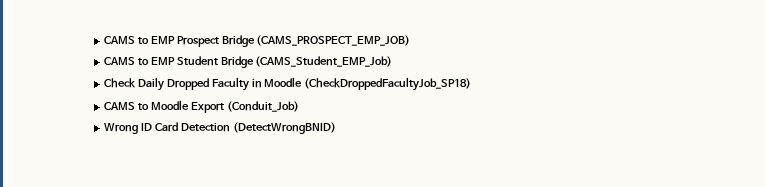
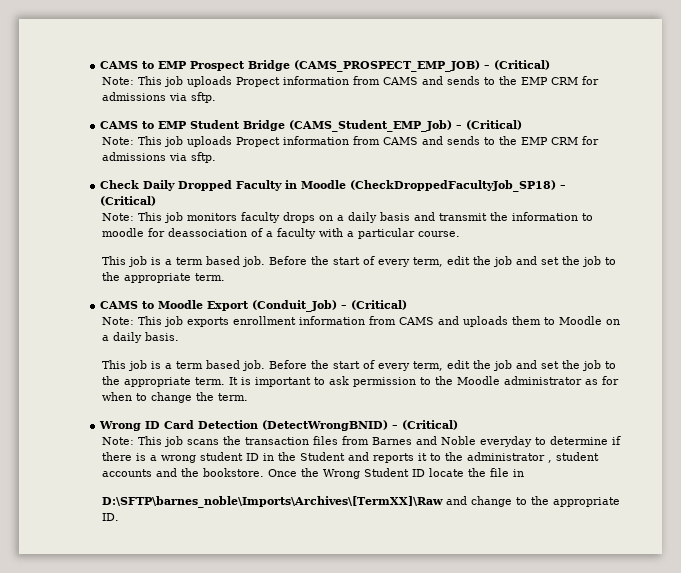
(411, 40) none -> [483,60,550,70] [102,76,600,87] [102,92,217,103] – (Critical) // Note: This job uploads Propect information from CAMS and sends to the EMP CRM for admissions via sftp.
(393, 61) none -> [455,120,522,130] [102,136,600,147] [102,152,217,163] – (Critical) // Note: This job uploads Propect information from CAMS and sends to the EMP CRM for admissions via sftp.
(472, 84) none -> [559,185,566,189] [99,196,156,206] [102,212,594,223] [102,228,461,239] [102,256,617,267] [102,272,226,283] – (Critical) // Note: This job monitors faculty drops on a daily basis and transmit the information to moodle for deassociation of a faculty with a particular course. // This job is a term based job. Before the start of every term, edit the job and set the job to the appropriate term.
(299, 106) none -> [340,300,407,310] [102,316,621,327] [102,332,180,343] [102,360,617,371] [102,376,620,387] [102,392,249,403] – (Critical) // Note: This job exports enrollment information from CAMS and uploads them to Moodle on a daily basis. // This job is a term based job. Before the start of every term, edit the job and set the job to the appropriate term. It is important to ask permission to the Moodle administrator as for when to change the term.
(336, 128) none -> [391,420,458,430] [102,436,622,447] [102,452,600,463] [102,468,525,479] [102,496,621,508] [102,513,120,521] – (Critical) // Note: This job scans the transaction files from Barnes and Noble everyday to determine if there is a wrong student ID in the Student and reports it to the administrator , student accounts and the bookstore. Once the Wrong Student ID locate the file in // D:\SFTP\barnes_noble\Imports\Archives\[TermXX]\Raw and change to the appropriate ID.

